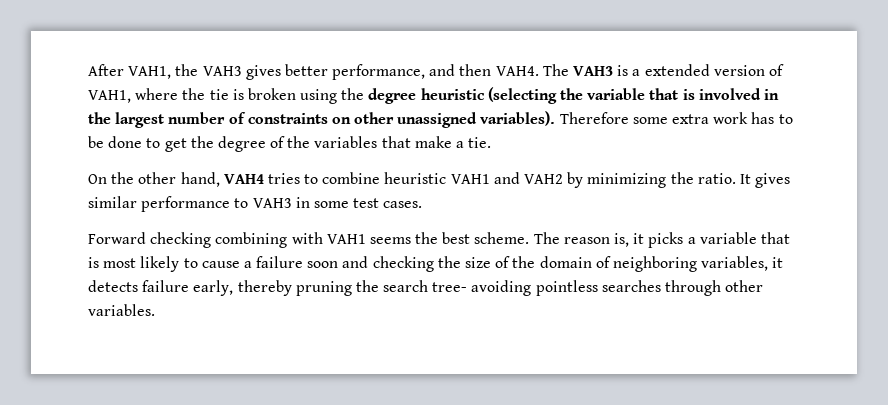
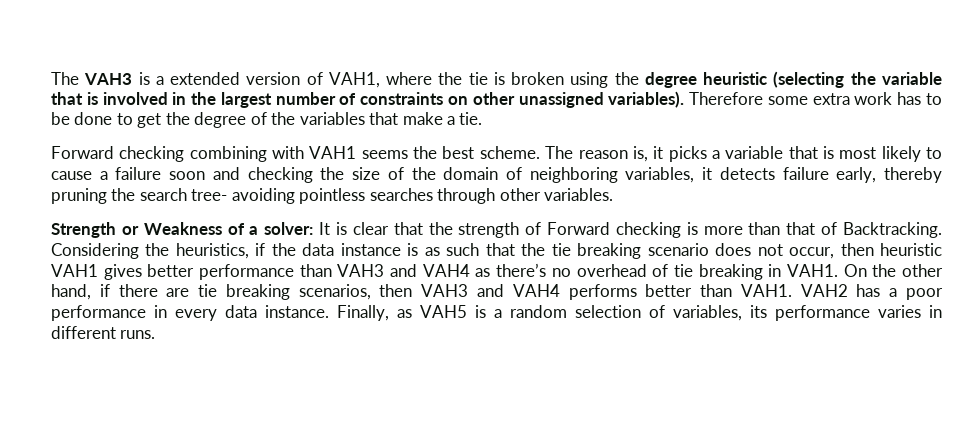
[88,64,539,80] After VAH1, the VAH3 gives better performance, and then VAH4. -> (51, 78) none
[88,172,791,188] [88,196,423,212] // On the other hand, VAH4 tries to combine heuristic VAH1 and VAH2 by minimizing the ratio. It gives similar performance to VAH3 in some test cases. -> (483, 118) none
(155, 310) none -> [51,222,943,238] [51,243,943,259] [51,263,944,280] [51,284,944,300] [51,305,942,321] [51,326,156,339] // Strength or Weakness of a solver: It is clear that the strength of Forward checking is more than that of Backtracking. Considering the heuristics, if the data instance is as such that the tie breaking scenario does not occur, then heuristic VAH1 gives better performance than VAH3 and VAH4 as there’s no overhead of tie breaking in VAH1. On the other hand, if there are tie breaking scenarios, then VAH3 and VAH4 performs better than VAH1. VAH2 has a poor performance in every data instance. Finally, as VAH5 is a random selection of variables, its performance varies in different runs.

